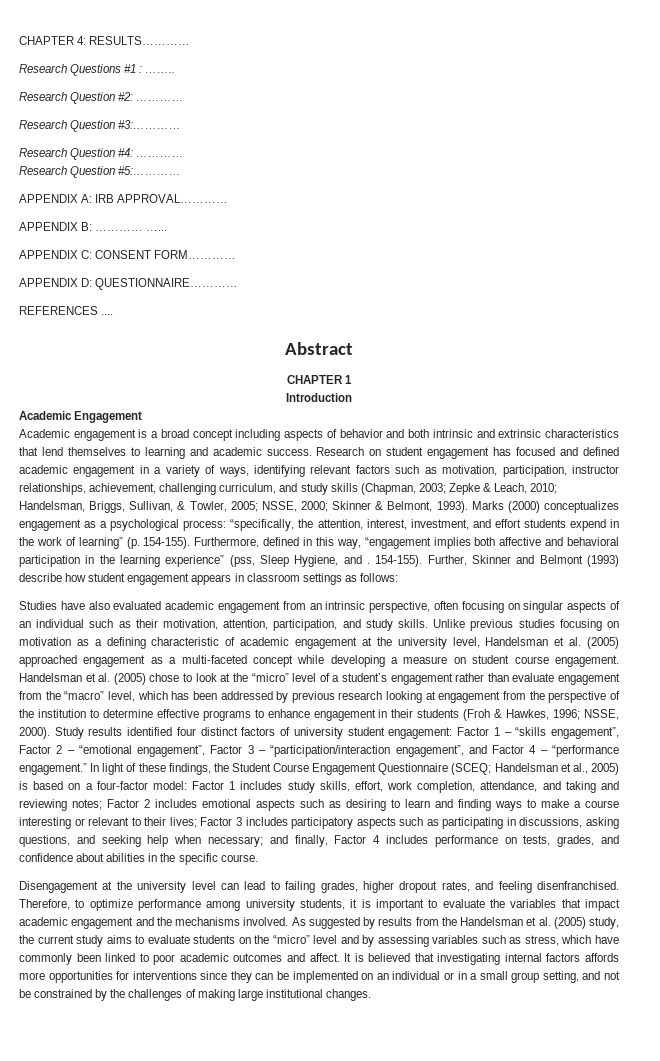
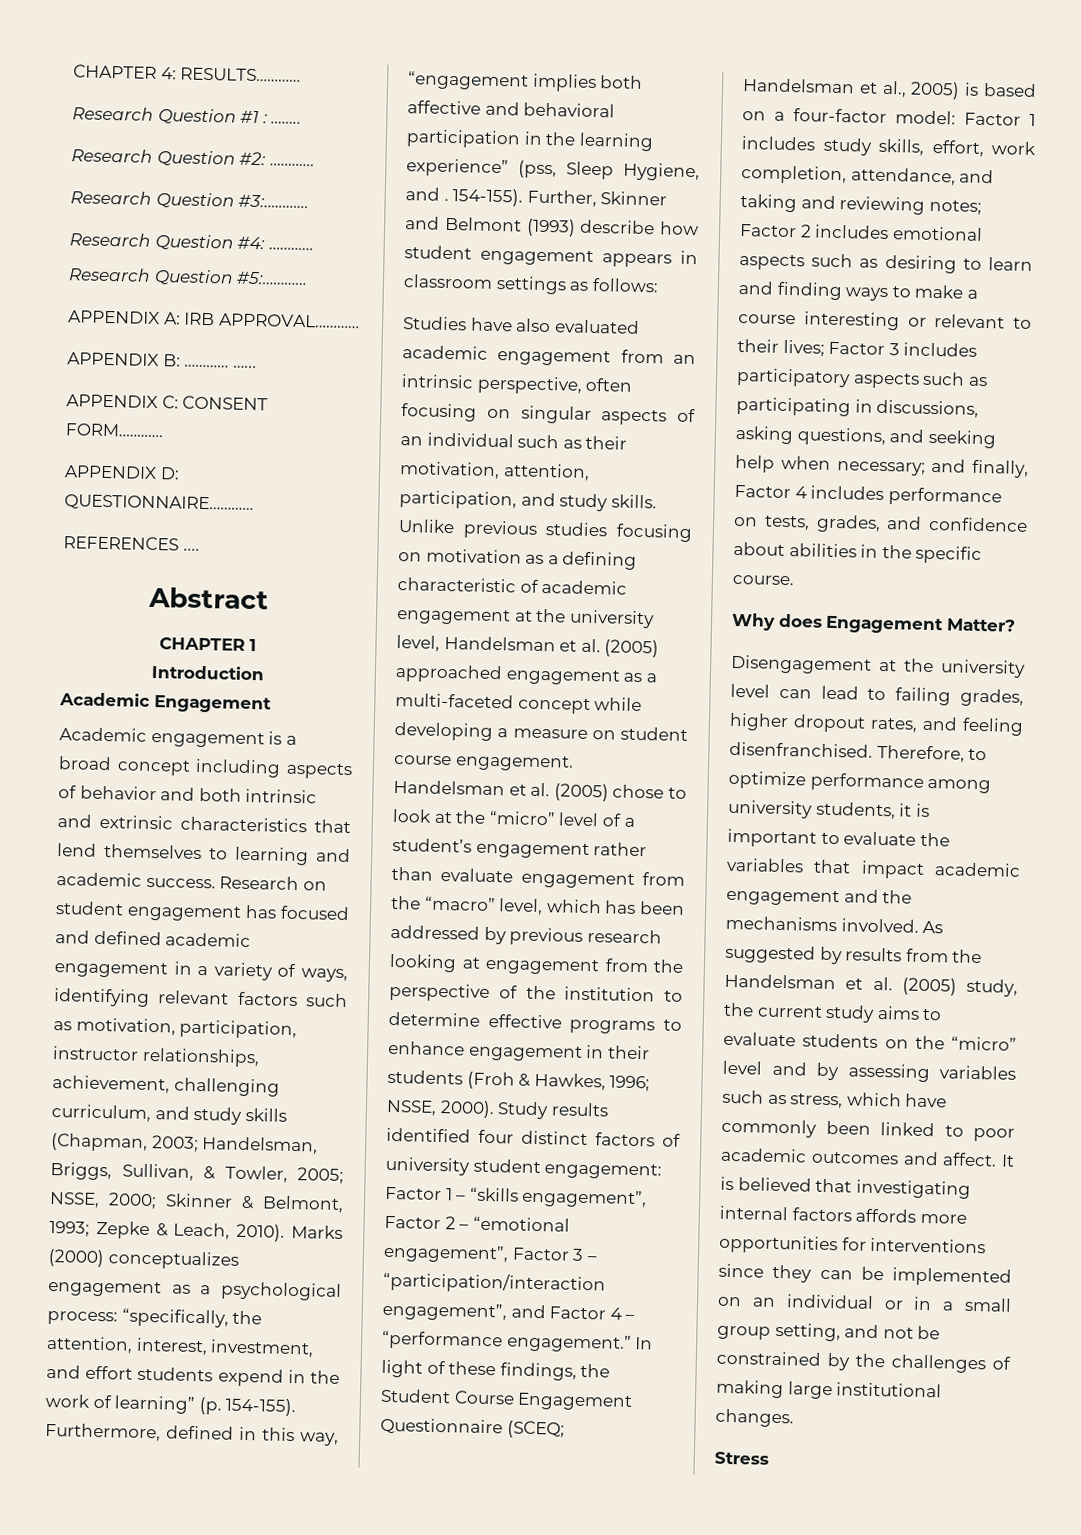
[70,64,122,76] Questions -> [157,107,237,126] Question
[448,483,558,495] Zepke & Leach, 2010; -> (199, 1144) none
[436,501,468,513] 1993). -> [49,1220,286,1242] 1993; Zepke & Leach, 2010).
(258, 858) none -> [731,612,1016,635] // Why does Engagement Matter?
(371, 995) none -> [714,1451,769,1465] // Stress

